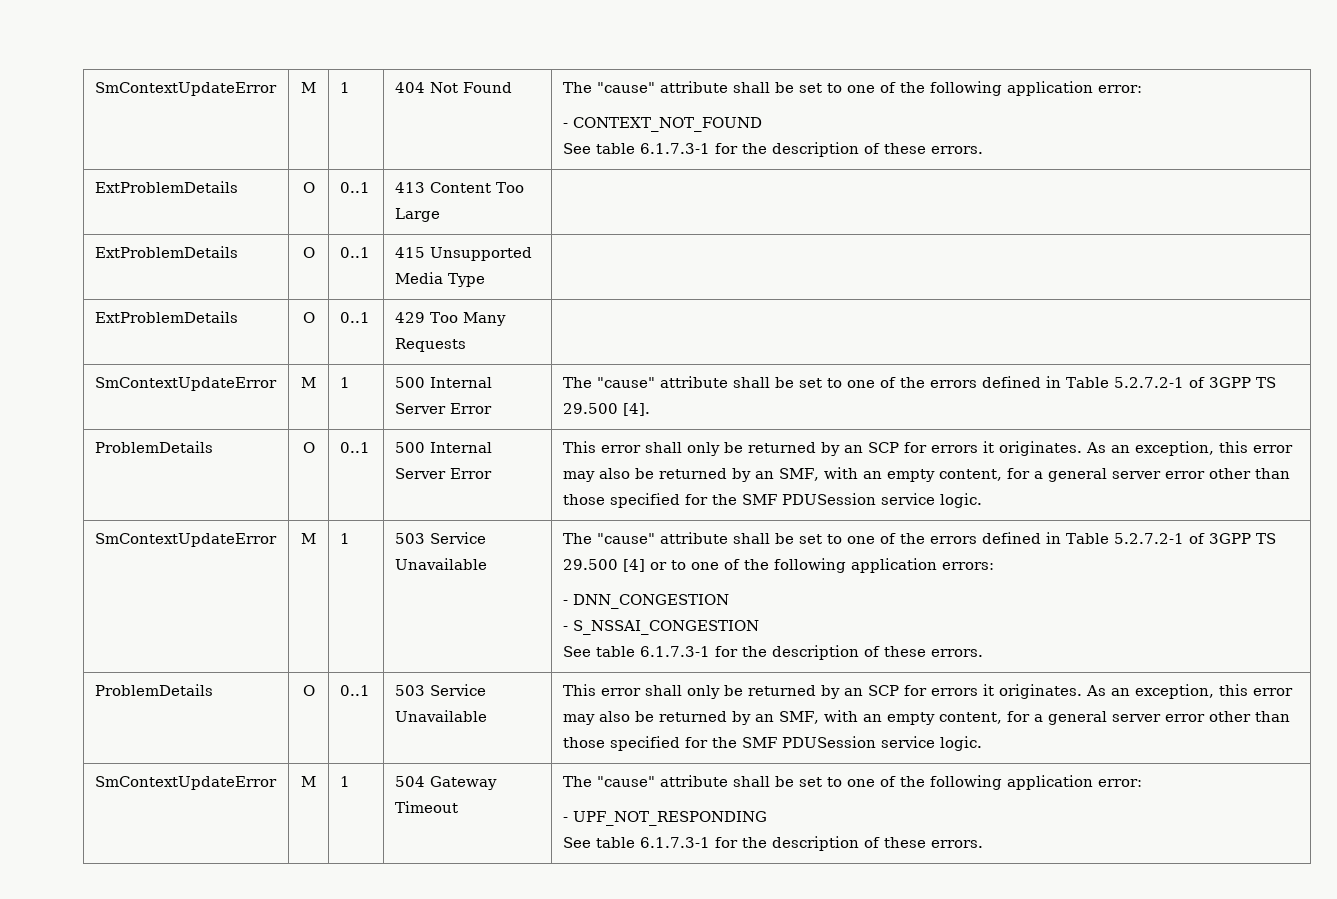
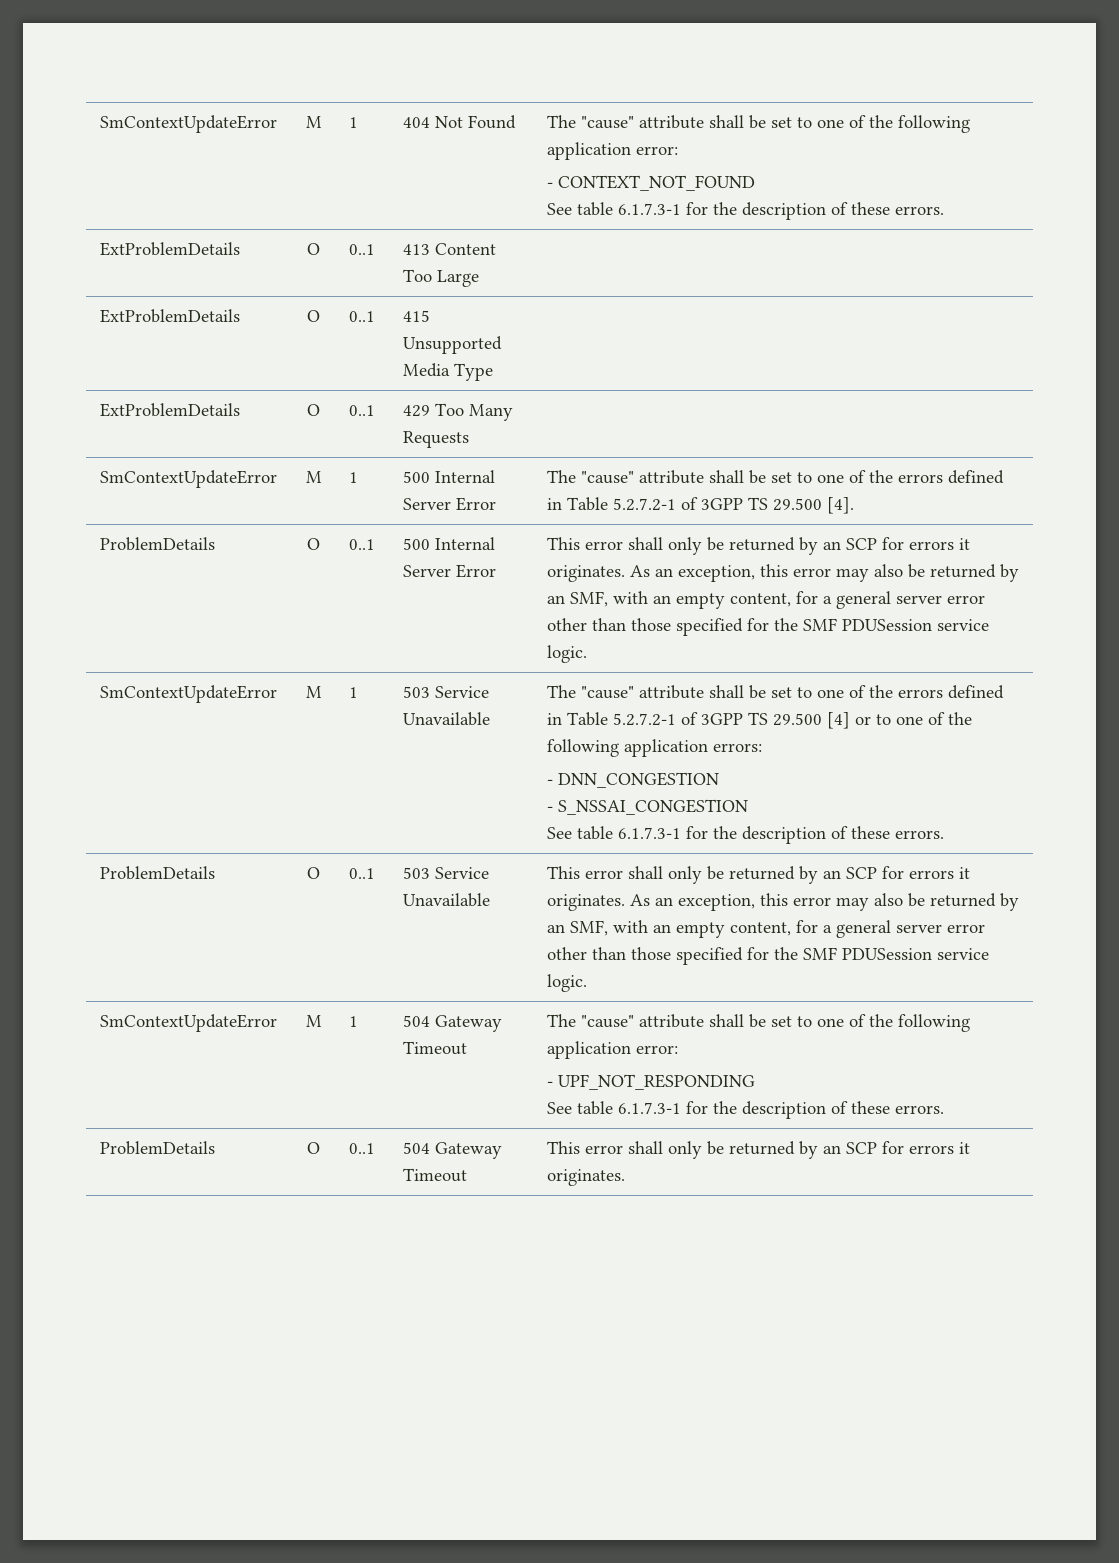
(983, 844) none -> [99,1141,215,1155] [307,1142,320,1154] [348,1143,375,1154] [402,1142,502,1159] [402,1168,467,1182] [546,1141,970,1159] [546,1169,625,1186] // ProblemDetails | O | 0..1 | 504 Gateway Timeout | This error shall only be returned by an SCP for errors it originates.

